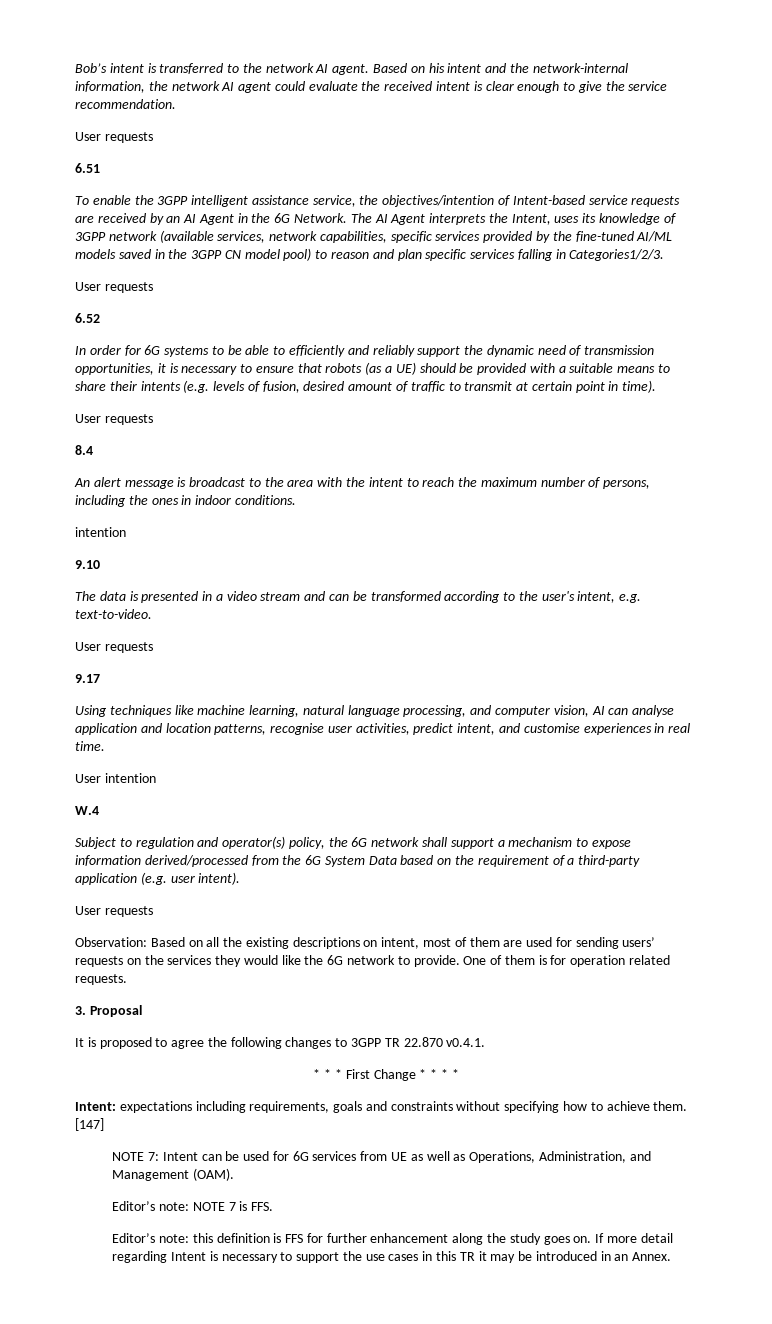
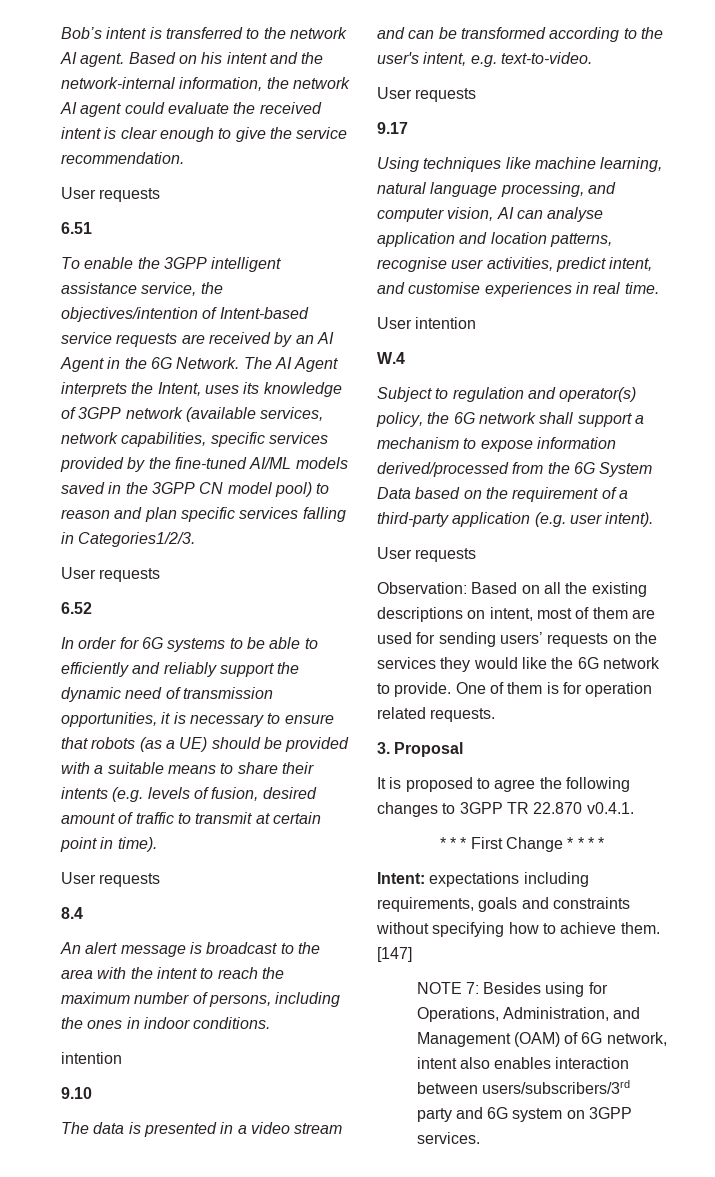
[162,1151,651,1163] [112,1168,234,1181] [112,1201,274,1211] [112,1233,673,1245] [112,1251,672,1263] Intent can be used for 6G services from UE as well as Operations, Administration, and Management (OAM). // Editor’s note: NOTE 7 is FFS. // Editor’s note: this definition is FFS for further enhancement along the study goes on. If more detail regarding Intent is necessary to support the use cases in this TR it may be introduced in an Annex. -> [483,982,608,997] [416,1007,641,1022] [416,1032,667,1047] [416,1057,630,1069] [416,1080,630,1094] [416,1107,633,1122] [416,1132,480,1144] Besides using for Operations, Administration, and Management (OAM) of 6G network, intent also enables interaction between users/subscribers/3rd party and 6G system on 3GPP services.

